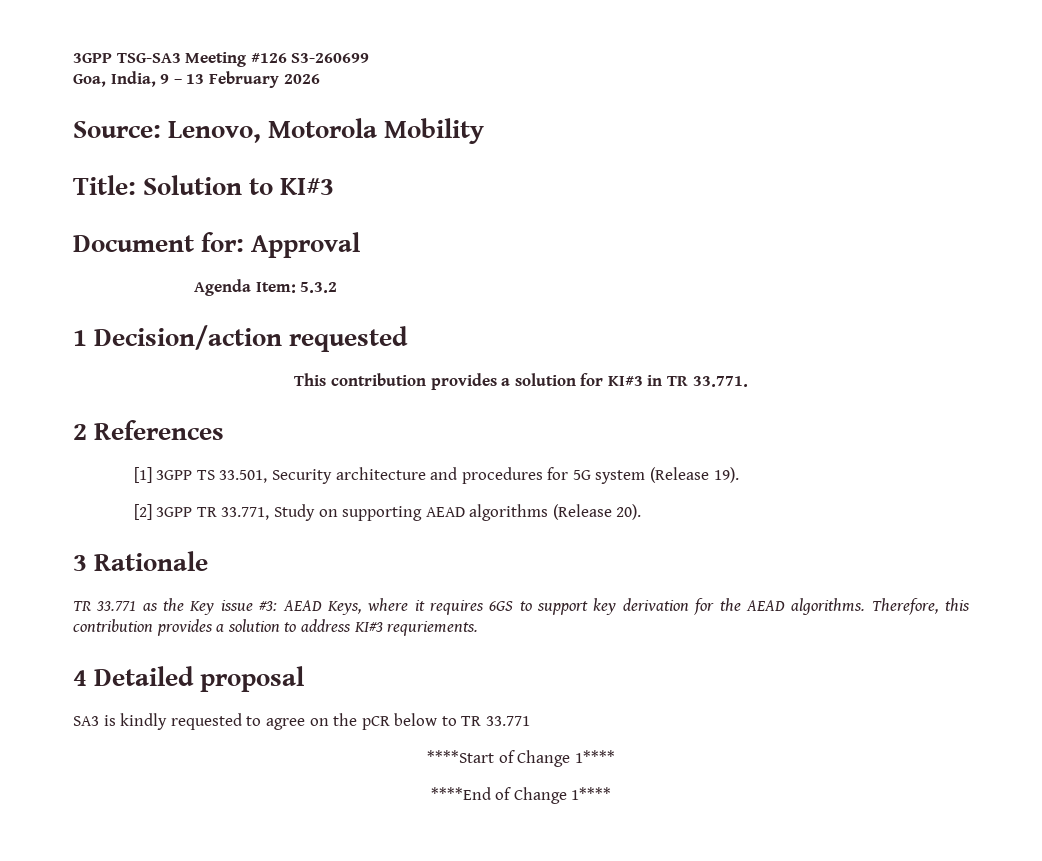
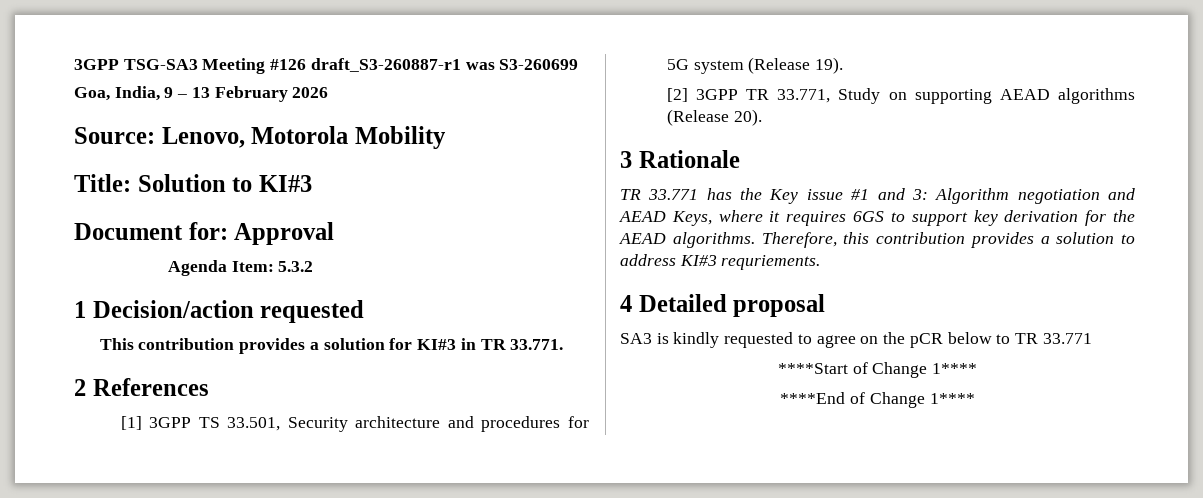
(287, 58) none -> [310,58,495,72] draft_S3-260887-r1 was
[142,603,158,611] as -> [706,188,732,200] has
[259,601,278,611] #3: -> [851,188,1135,204] #1 and 3: Algorithm negotiation and

